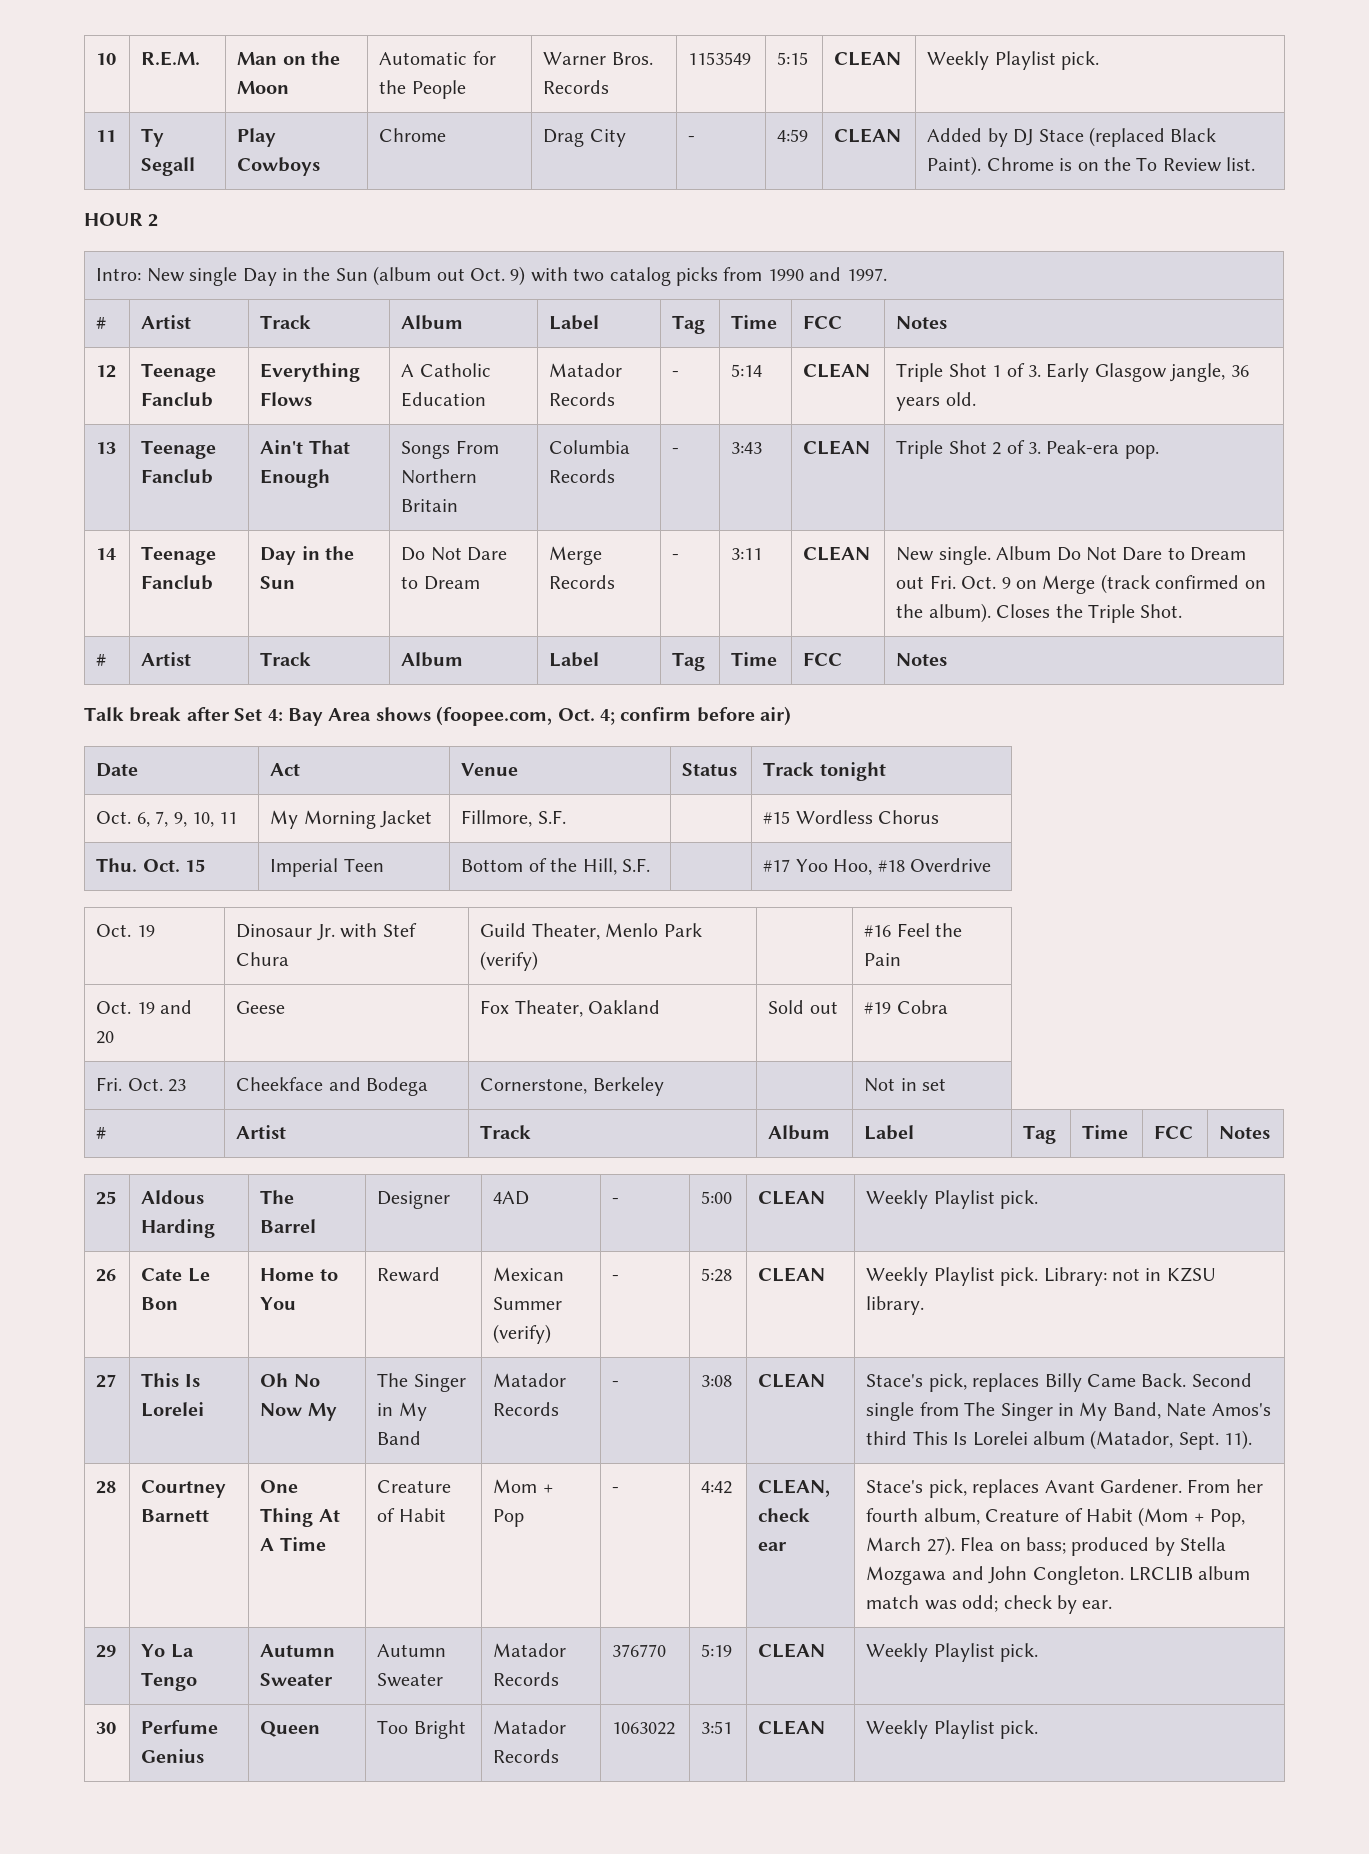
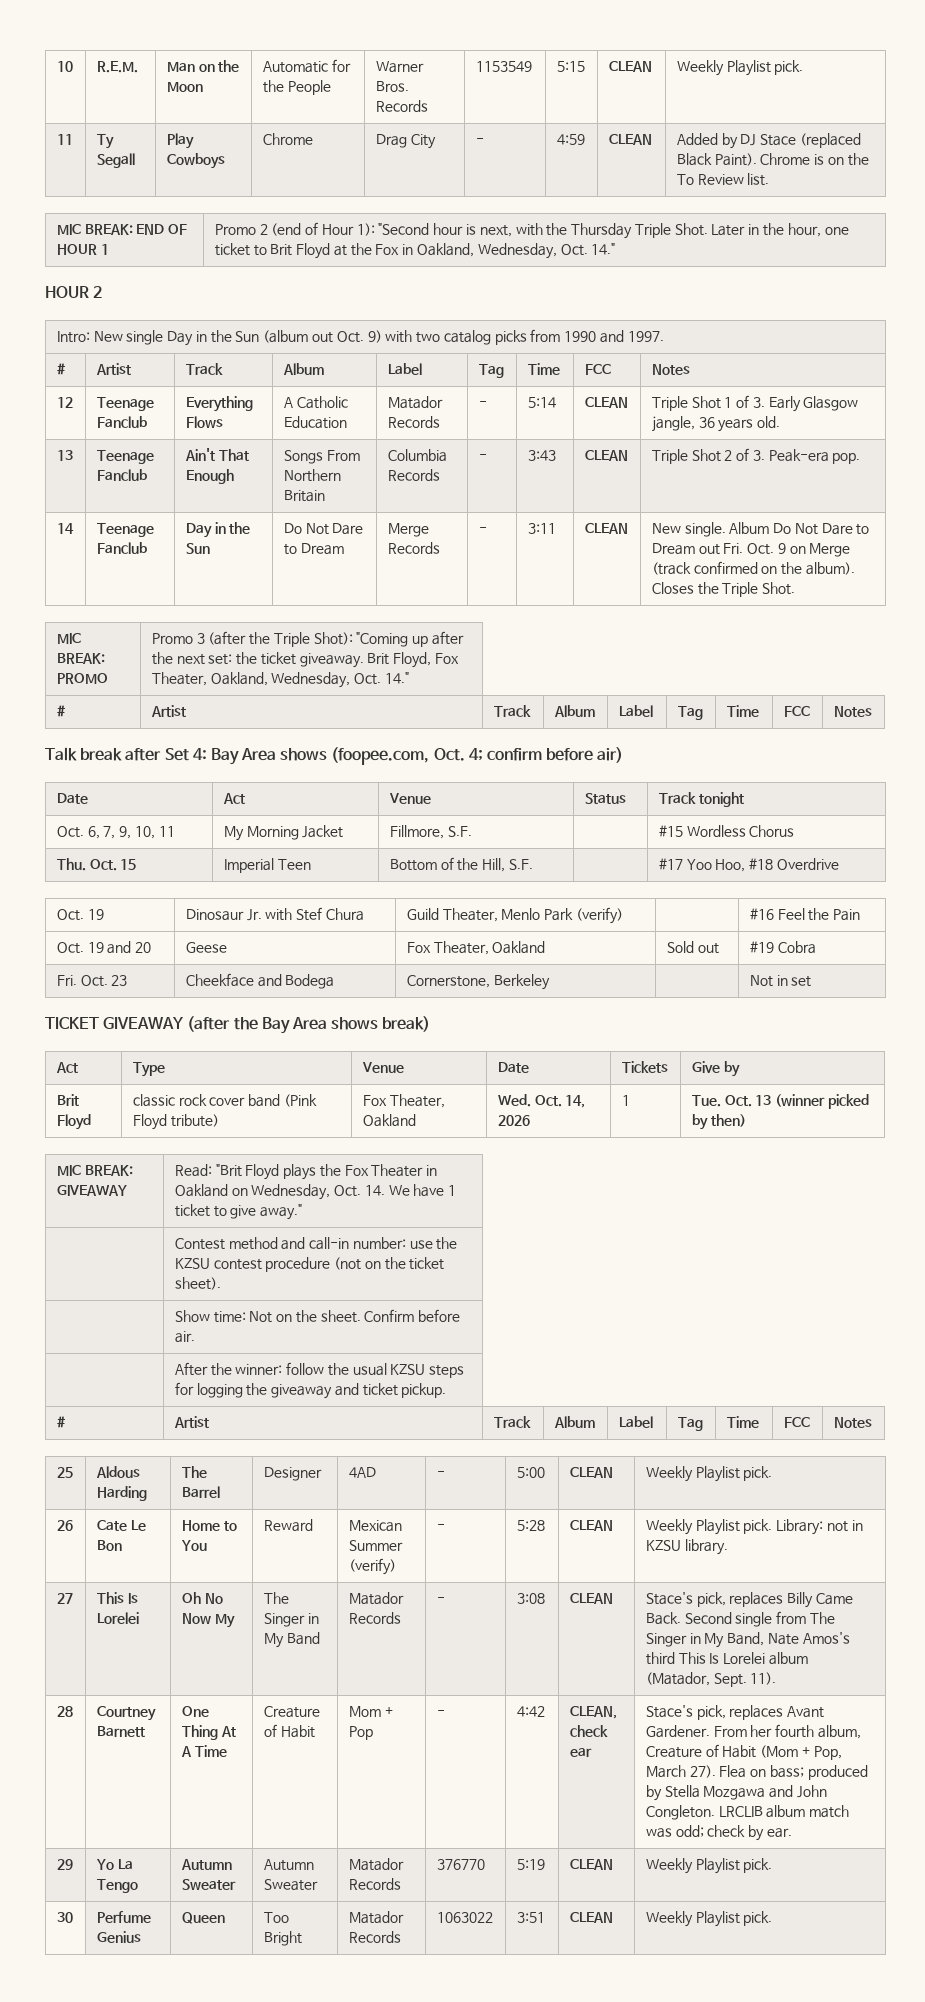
(1256, 164) none -> [56,224,188,235] [56,244,109,255] [214,222,849,239] [214,243,616,259] // MIC BREAK: END OF HOUR 1 | Promo 2 (end of Hour 1): "Second hour is next, with the Thursday Triple Shot. Later in the hour, one ticket to Brit Floyd at the Fox in Oakland, Wednesday, Oct. 14."
(1183, 611) none -> [56,633,81,644] [56,653,105,664] [56,673,108,684] [151,631,464,647] [151,652,459,668] [151,672,409,688] // MIC BREAK: PROMO | Promo 3 (after the Triple Shot): "Coming up after the next set: the ticket giveaway. Brit Floyd, Fox Theater, Oakland, Wednesday, Oct. 14."
(947, 1084) none -> [45,1016,431,1034] [55,1062,78,1073] [132,1062,165,1077] [361,1062,404,1073] [497,1062,529,1073] [621,1061,668,1073] [691,1061,740,1077] [56,1094,79,1106] [56,1114,91,1130] [132,1094,317,1107] [132,1114,219,1130] [362,1094,445,1108] [362,1114,416,1127] [497,1094,586,1108] [497,1115,530,1126] [621,1095,630,1106] [691,1094,869,1109] [691,1114,746,1130] [56,1165,133,1176] [56,1185,127,1196] [174,1164,438,1180] [174,1184,457,1200] [174,1204,303,1220] [174,1237,458,1250] [174,1257,445,1272] [174,1277,221,1290] [174,1309,461,1323] [174,1331,195,1343] [174,1362,465,1378] [174,1382,447,1399] // TICKET GIVEAWAY (after the Bay Area shows break) // Act | Type | Venue | Date | Tickets | Give by // Brit Floyd | classic rock cover band (Pink Floyd tribute) | Fox Theater, Oakland | Wed. Oct. 14, 2026 | 1 | Tue. Oct. 13 (winner picked by then) // MIC BREAK: GIVEAWAY | Read: "Brit Floyd plays the Fox Theater in Oakland on Wednesday, Oct. 14. We have 1 ticket to give away." // | Contest method and call-in number: use the KZSU contest procedure (not on the ticket sheet). // | Show time: Not on the sheet. Confirm before air. // | After the winner: follow the usual KZSU steps for logging the giveaway and ticket pickup.

